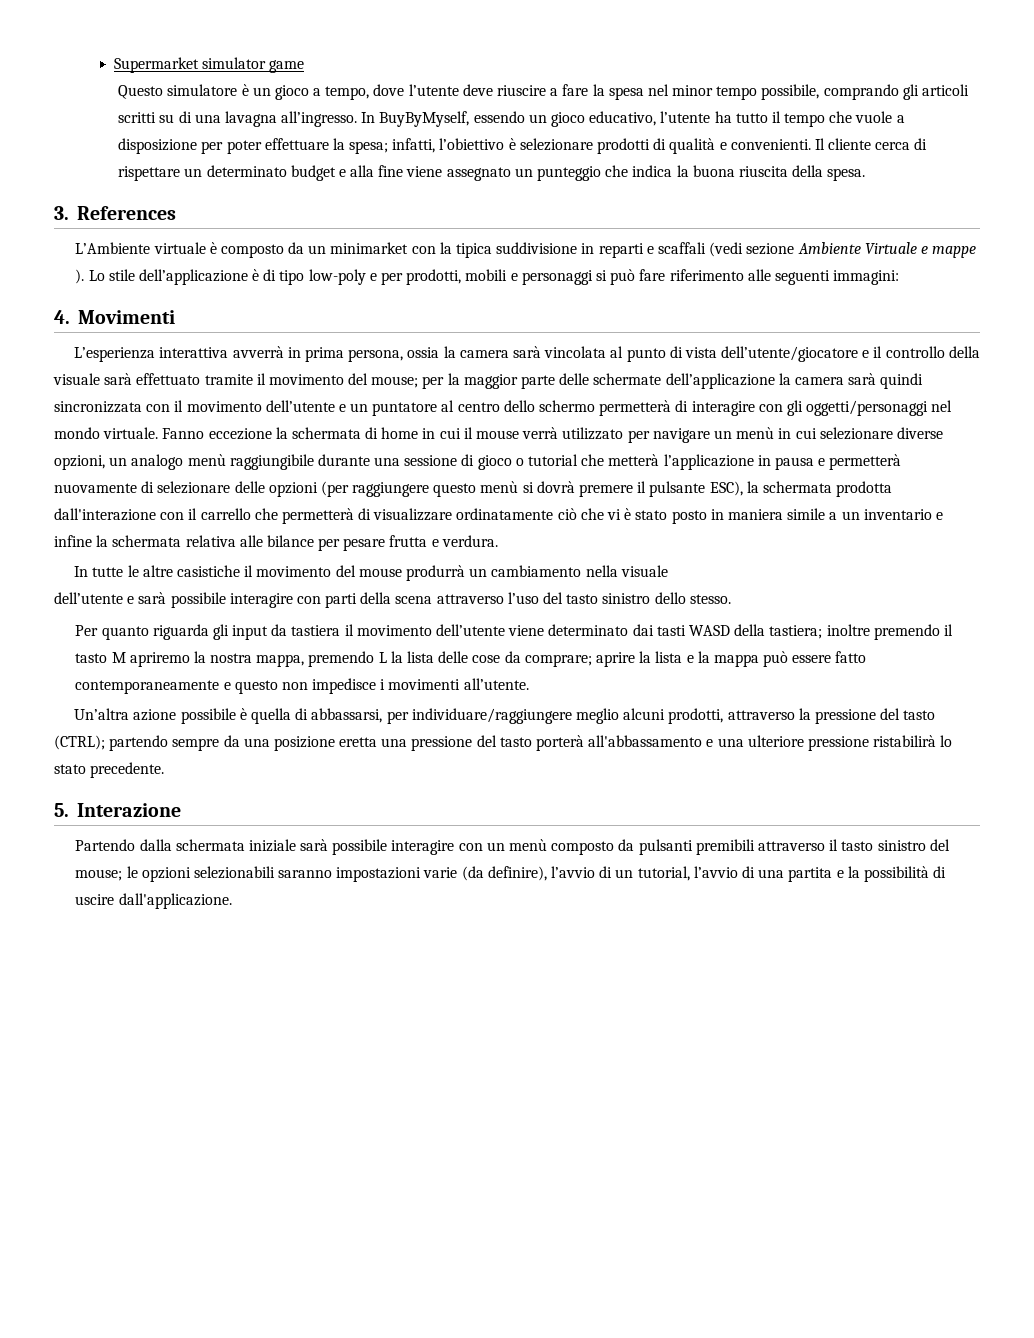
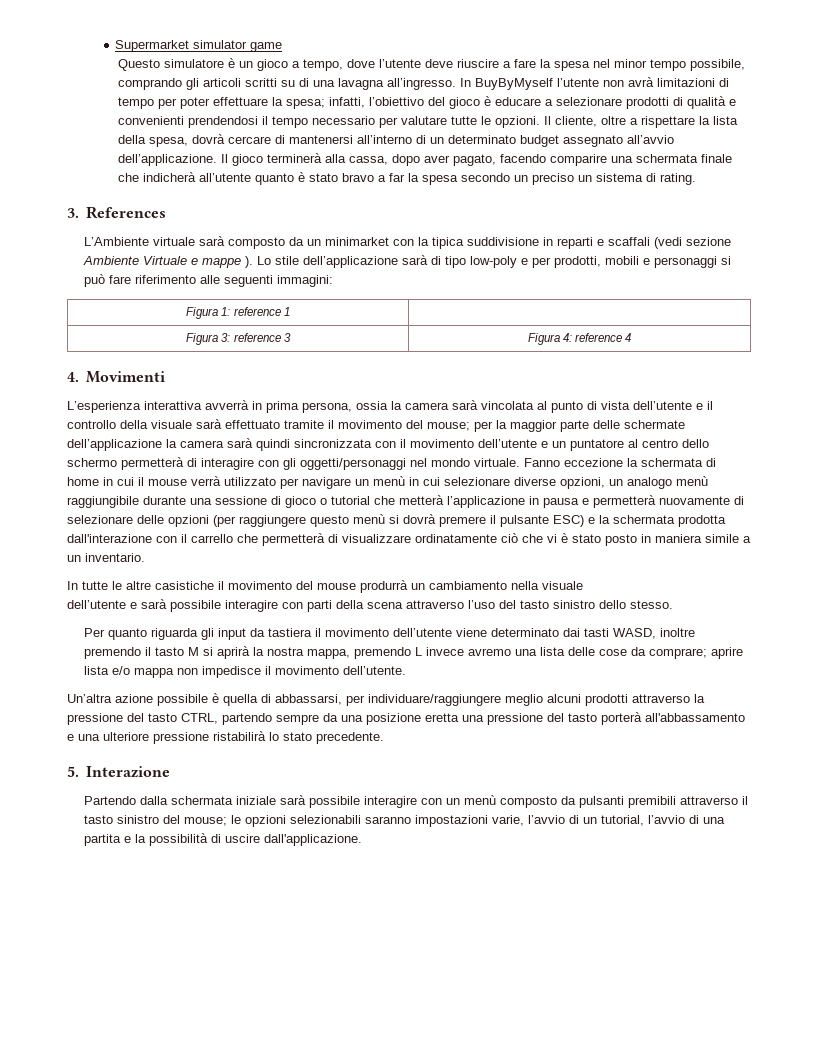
[379,111,905,127] [118,138,198,154] BuyByMyself, essendo un gioco educativo, l’utente ha tutto il tempo che vuole a disposizione -> [475,77,730,90] [118,97,155,109] BuyByMyself l’utente non avrà limitazioni di tempo
[508,138,516,150] è -> [428,96,554,109] del gioco è educare a
[730,138,928,150] [118,165,866,181] convenienti. Il cliente cerca di rispettare un determinato budget e alla fine viene assegnato un punteggio che indica la buona riuscita della spesa. -> [118,116,739,128] [118,134,675,147] [118,153,733,166] [118,172,697,185] convenienti prendendosi il tempo necessario per valutare tutte le opzioni. Il cliente, oltre a rispettare la lista della spesa, dovrà cercare di mantenersi all’interno di un determinato budget assegnato all’avvio dell’applicazione. Il gioco terminerà alla cassa, dopo aver pagato, facendo comparire una schermata finale che indicherà all’utente quanto è stato bravo a far la spesa secondo un preciso un sistema di rating.
[209,242,217,254] è -> [199,236,226,246] sarà
[252,269,260,281] è -> [402,255,429,265] sarà
(900, 277) none -> [186,307,290,319] [186,333,291,345] [527,333,632,345] // Figura 1: reference 1 | // Figura 3: reference 3 | Figura 4: reference 4
[721,346,859,362] dell’utente/giocatore -> [633,401,692,410] dell’utente
[709,481,743,496] ESC), -> [553,515,595,527] ESC) e
[863,509,943,520] [54,535,498,551] inventario e infine la schermata relativa alle bilance per pesare frutta e verdura. -> [85,553,145,562] inventario.
[688,624,823,639] WASD della tastiera; -> [613,628,657,639] WASD,
[129,652,190,667] apriremo -> [203,646,251,659] si aprirà
[390,651,403,663] la -> [426,647,538,656] invece avremo una
[639,651,867,667] [75,678,529,694] la lista e la mappa può essere fatto contemporaneamente e questo non impedisce i movimenti all’utente. -> [84,666,407,678] lista e/o mappa non impedisce il movimento dell’utente.
[668,708,724,724] prodotti, -> [585,694,628,706] prodotti
[54,735,105,750] (CTRL); -> [181,713,218,724] CTRL,
[423,866,547,881] varie (da definire), -> [492,815,525,826] varie,

